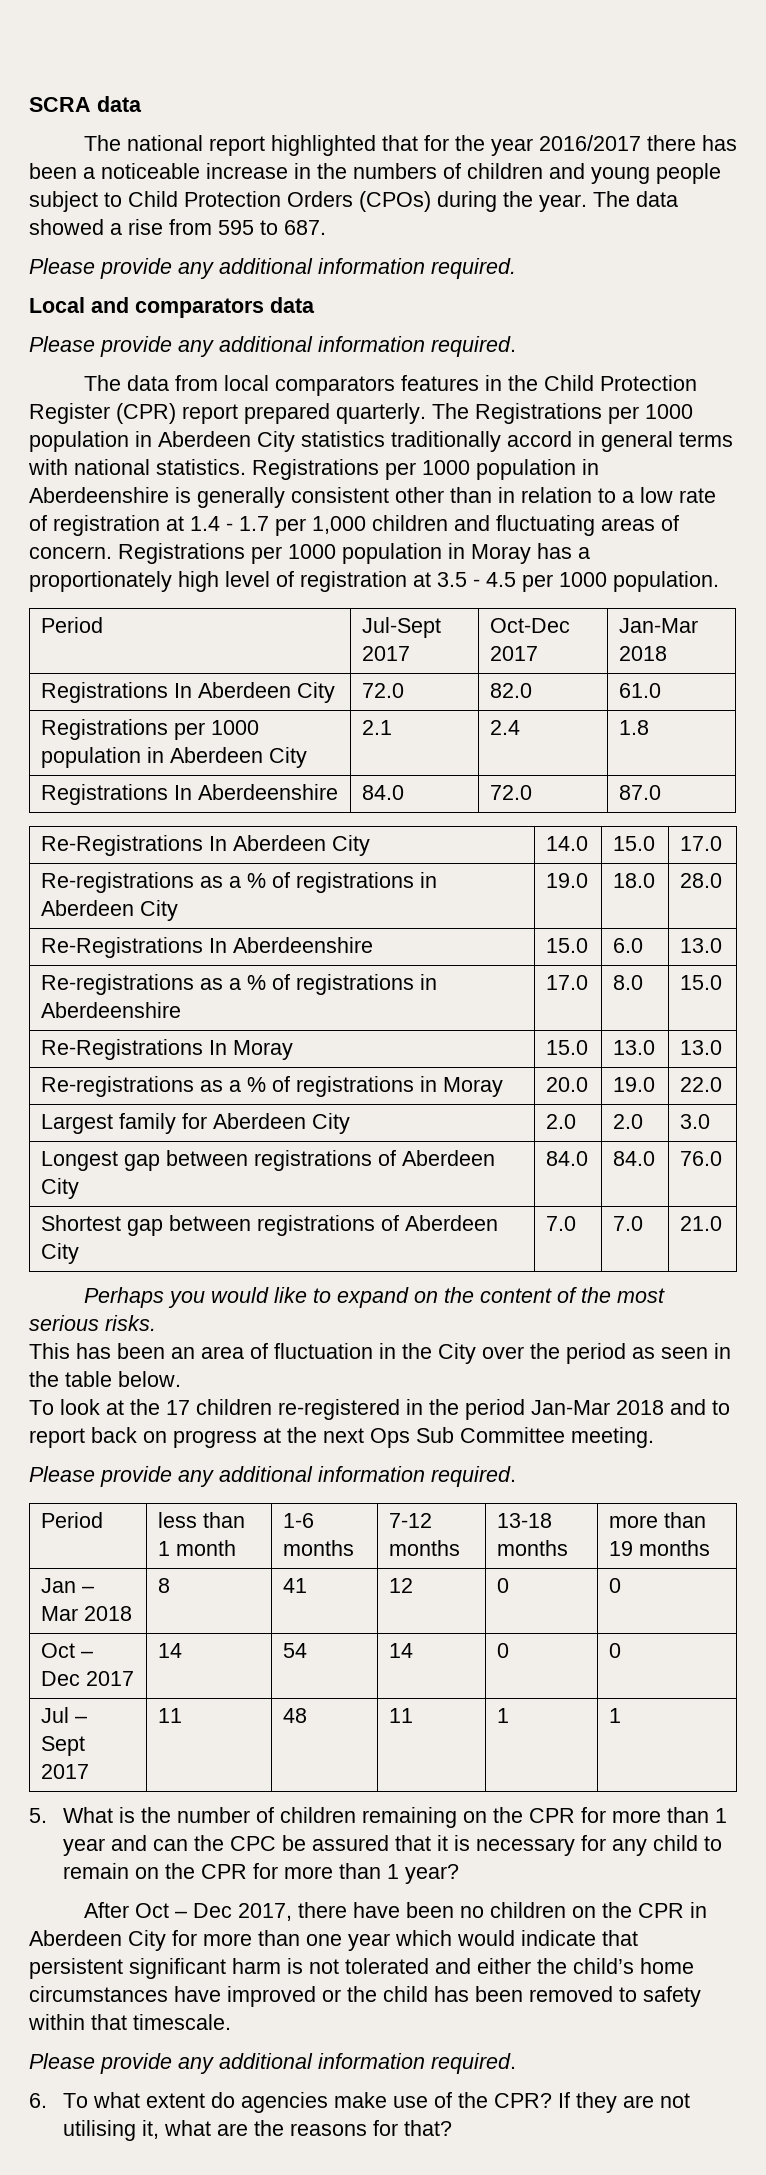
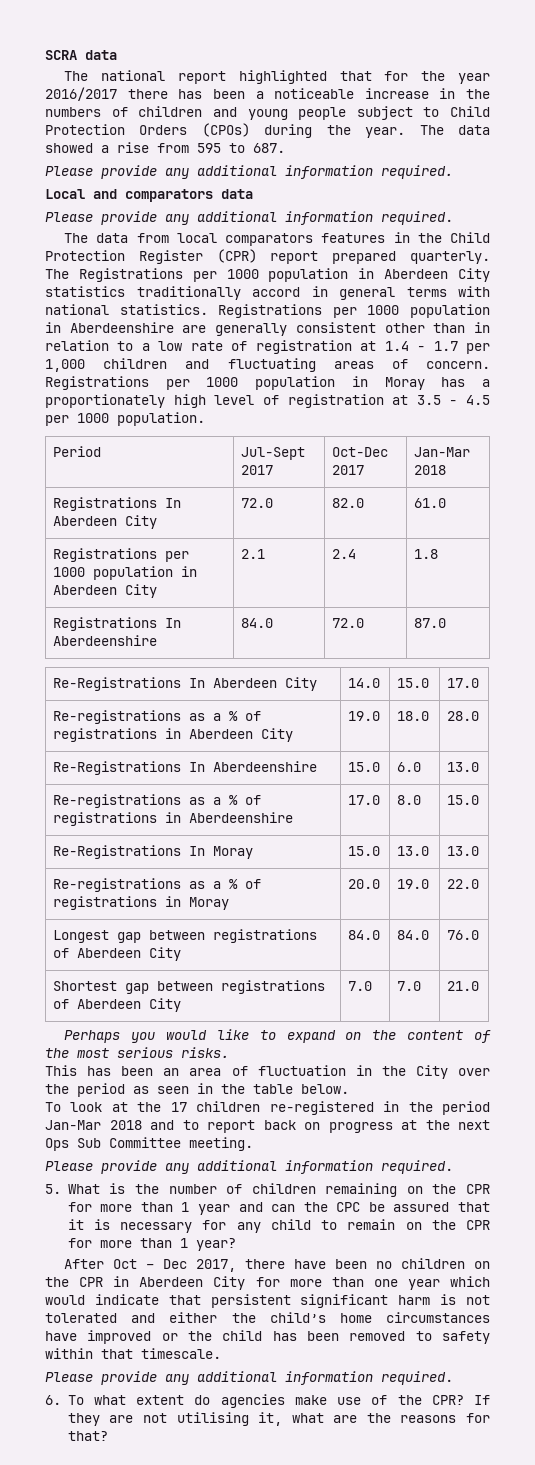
[175,487,191,503] is -> [182,325,207,333] are
[41,1113,351,1134] [546,1114,577,1129] [613,1114,644,1129] [680,1114,711,1129] // Largest family for Aberdeen City | 2.0 | 2.0 | 3.0 -> (480, 884) none
[41,1512,104,1528] [158,1512,246,1528] [158,1540,237,1556] [283,1513,315,1528] [283,1540,355,1556] [389,1513,433,1528] [389,1540,461,1556] [497,1513,553,1528] [497,1540,569,1556] [609,1512,707,1528] [609,1540,711,1556] [41,1578,95,1593] [41,1606,133,1621] [158,1578,171,1593] [283,1578,308,1593] [389,1578,414,1593] [497,1578,510,1593] [609,1578,622,1593] [41,1643,94,1658] [41,1671,135,1686] [158,1643,183,1658] [283,1643,308,1658] [389,1643,414,1658] [497,1643,510,1658] [609,1643,622,1658] [41,1707,88,1723] [41,1736,86,1756] [41,1764,90,1779] [158,1708,183,1723] [283,1708,308,1723] [389,1708,414,1723] [497,1708,510,1723] [609,1708,622,1723] // Period | less than 1 month | 1-6 months | 7-12 months | 13-18 months | more than 19 months // Jan – Mar 2018 | 8 | 41 | 12 | 0 | 0 // Oct – Dec 2017 | 14 | 54 | 14 | 0 | 0 // Jul – Sept 2017 | 11 | 48 | 11 | 1 | 1 -> (453, 1167) none

